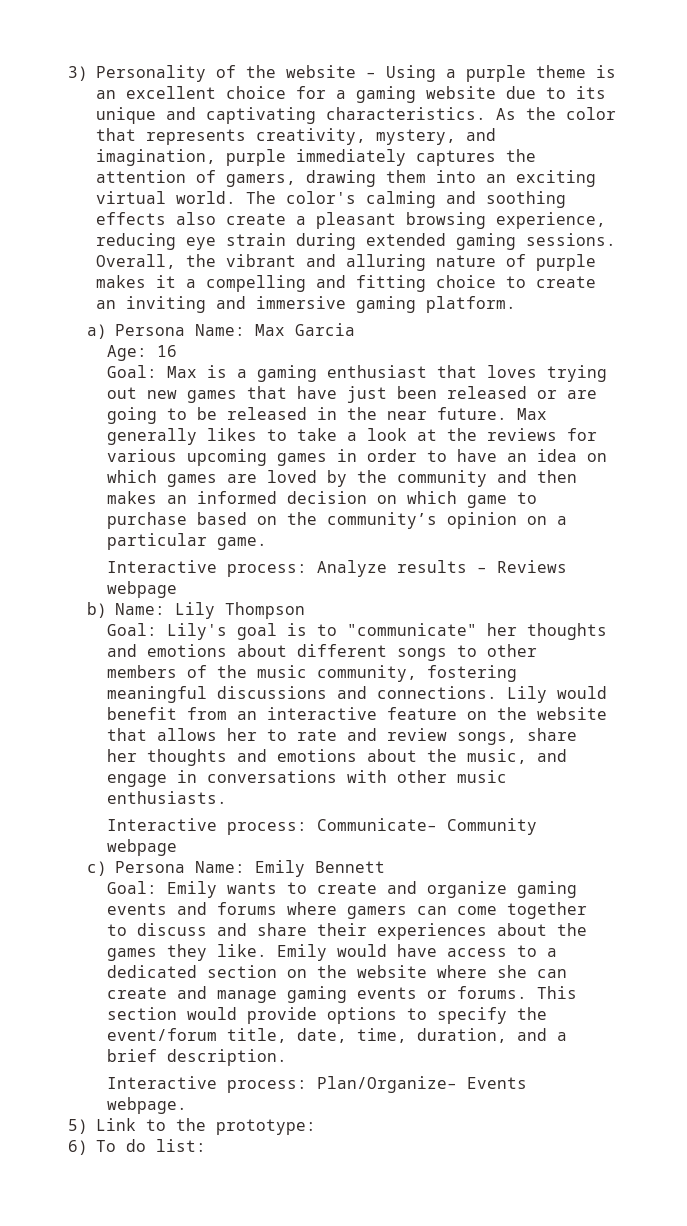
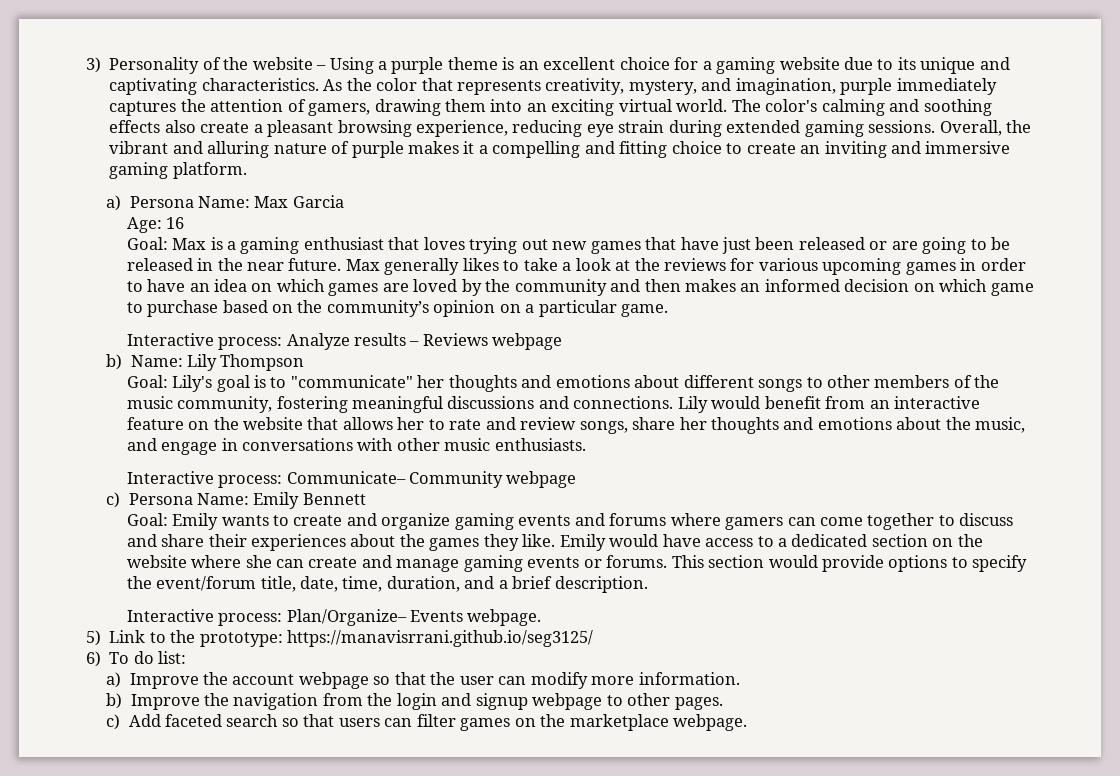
(316, 1127) none -> [287,630,594,647] https://manavisrrani.github.io/seg3125/
(206, 1145) none -> [106,672,740,689] [106,693,723,710] [106,714,748,731] // a) Improve the account webpage so that the user can modify more information. // b) Improve the navigation from the login and signup webpage to other pages. // c) Add faceted search so that users can filter games on the marketplace webpage.

